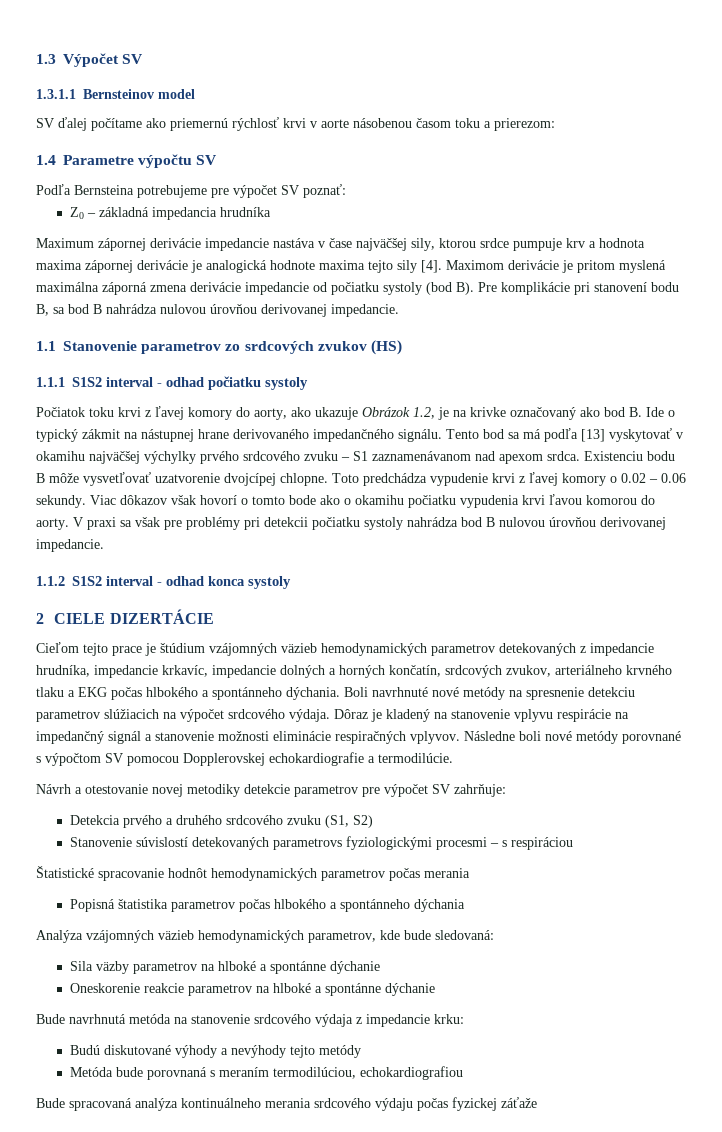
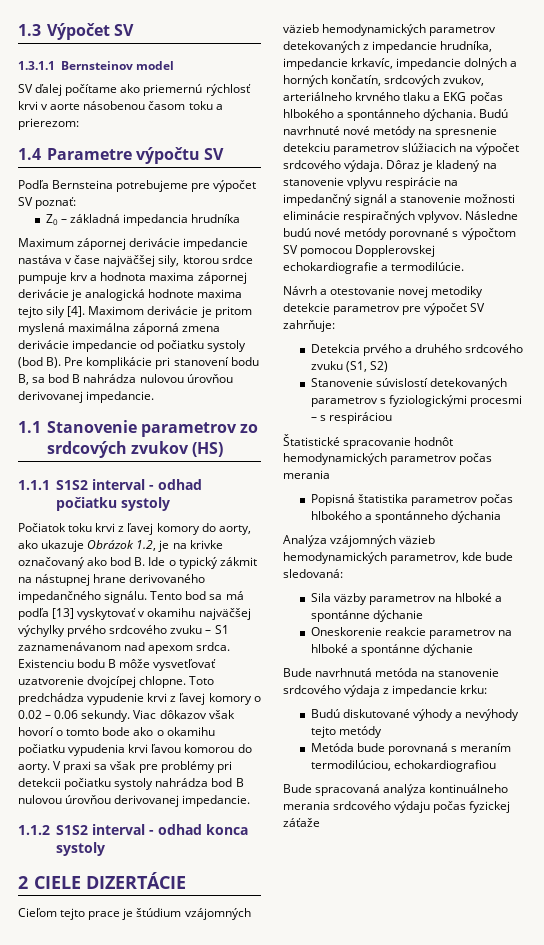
[344,687,368,697] Boli -> [479,109,509,118] Budú
[519,731,541,741] boli -> [283,228,311,237] budú
[272,838,342,850] parametrovs -> [310,397,386,407] parametrov s

